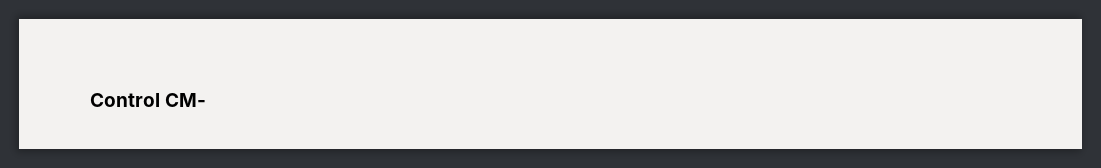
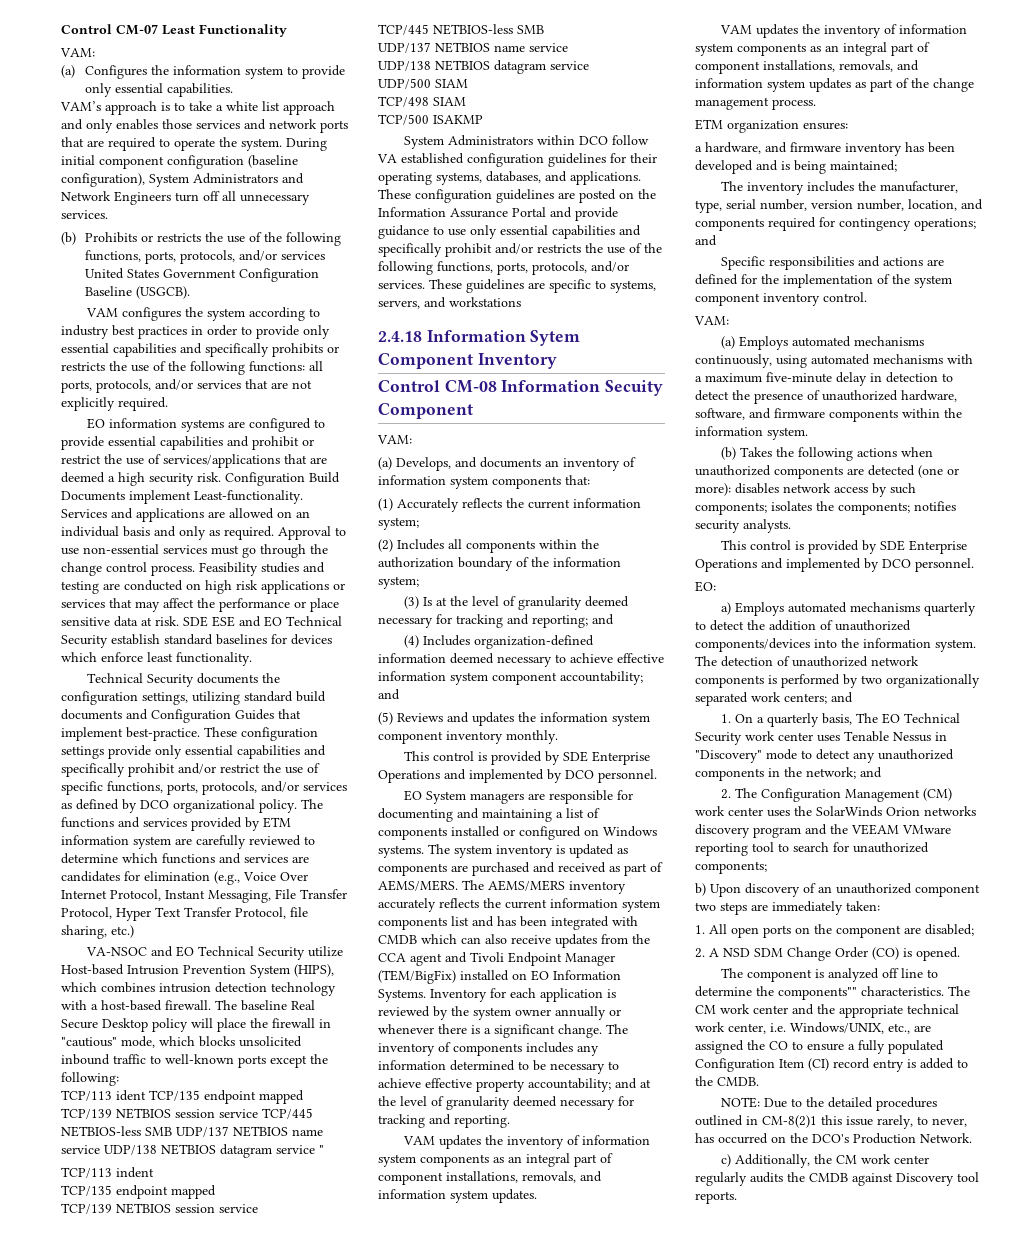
[90,93,207,107] Control CM- -> [61,24,287,37] [60,48,95,57] [61,65,346,79] [85,83,234,97] [60,101,335,115] [61,119,348,133] [61,137,327,151] [61,155,298,169] [61,173,304,187] [61,191,310,205] [61,210,108,219] [61,232,342,246] [85,250,326,264] [85,268,320,282] [85,286,191,299] [86,307,321,321] [61,325,330,339] [61,343,339,357] [61,361,323,375] [61,379,312,393] [61,397,168,411] [87,418,326,432] [61,436,314,450] [61,454,327,468] [61,472,340,486] [61,490,303,504] [61,508,310,522] [61,526,346,540] [61,544,328,558] [61,562,325,576] [61,580,345,594] [61,598,339,612] [61,616,342,627] [61,634,332,648] [61,652,252,666] [87,673,281,687] [61,691,326,705] [61,709,301,723] [61,727,318,741] [61,745,326,759] [61,763,320,777] [61,781,347,795] [61,799,323,813] [61,817,291,831] [61,835,315,849] [61,853,309,864] [61,871,308,885] [61,889,347,903] [61,907,308,921] [61,925,134,939] [86,946,344,960] [61,964,334,978] [61,982,336,996] [61,1000,315,1011] [61,1018,331,1032] [61,1036,302,1048] [61,1054,328,1068] [61,1072,119,1086] [61,1090,304,1104] [61,1108,313,1119] [61,1126,323,1137] [61,1144,324,1158] [61,1167,154,1178] [61,1185,216,1199] [61,1203,258,1214] [378,24,544,35] [378,42,568,53] [378,60,589,74] [378,78,468,89] [378,96,466,107] [378,114,483,125] [404,135,650,149] [377,153,657,167] [378,171,641,185] [378,189,656,203] [378,207,618,221] [378,225,641,239] [378,243,662,257] [378,261,629,275] [378,279,656,293] [378,297,521,309] [378,330,581,346] [378,353,557,369] [378,380,664,396] [378,403,473,419] [377,435,412,444] [378,457,636,471] [378,475,590,489] [378,498,641,512] [378,517,419,530] [378,539,599,553] [378,557,621,571] [378,576,419,589] [404,596,630,610] [378,614,614,628] [404,635,595,649] [378,653,664,667] [378,671,643,685] [378,689,400,700] [378,712,650,726] [378,730,558,744] [404,751,651,765] [378,769,657,783] [404,790,634,804] [378,808,600,822] [378,826,657,840] [378,844,628,858] [378,862,663,876] [378,880,626,894] [378,898,660,912] [378,916,638,930] [378,934,650,948] [378,952,615,966] [378,970,621,984] [378,988,616,1002] [378,1006,621,1020] [378,1024,628,1038] [378,1042,599,1056] [378,1060,619,1074] [378,1078,651,1092] [378,1096,634,1110] [378,1114,510,1128] [403,1135,651,1149] [378,1153,613,1167] [378,1171,602,1185] [378,1189,537,1203] [720,24,968,38] [695,42,930,56] [695,60,919,74] [695,78,974,92] [695,97,816,110] [695,119,848,133] [695,142,955,156] [695,160,897,174] [721,181,959,195] [695,199,983,213] [695,217,976,231] [695,235,717,246] [721,256,945,270] [695,274,952,288] [695,292,867,306] [694,316,729,325] [721,336,925,350] [695,354,973,368] [695,372,953,386] [695,390,957,404] [695,408,962,422] [695,426,808,440] [721,447,934,461] [695,465,959,479] [695,483,916,497] [695,501,956,515] [695,519,791,533] [721,540,968,554] [695,558,974,572] [695,581,716,592] [721,602,977,616] [695,620,911,631] [695,638,976,652] [695,656,919,667] [695,674,980,688] [695,692,853,706] [721,713,961,727] [695,731,947,745] [695,749,954,763] [695,767,882,781] [721,788,953,802] [695,806,976,817] [695,824,951,838] [695,842,929,856] [695,861,767,874] [695,883,980,897] [695,901,880,915] [695,924,974,938] [695,947,960,961] [721,968,939,982] [695,986,970,1000] [695,1004,959,1018] [695,1022,931,1034] [695,1040,944,1054] [695,1058,968,1072] [695,1076,759,1086] [721,1097,938,1111] [695,1115,967,1129] [695,1133,972,1144] [721,1154,930,1168] [695,1172,979,1186] [695,1191,737,1204] Control CM-07 Least Functionality // VAM: // (a) Configures the information system to provide only essential capabilities. // VAM’s approach is to take a white list approach and only enables those services and network ports that are required to operate the system. During initial component configuration (baseline configuration), System Administrators and Network Engineers turn off all unnecessary services. // (b) Prohibits or restricts the use of the following functions, ports, protocols, and/or services United States Government Configuration Baseline (USGCB). // VAM configures the system according to industry best practices in order to provide only essential capabilities and specifically prohibits or restricts the use of the following functions: all ports, protocols, and/or services that are not explicitly required. // EO information systems are configured to provide essential capabilities and prohibit or restrict the use of services/applications that are deemed a high security risk. Configuration Build Documents implement Least-functionality. Services and applications are allowed on an individual basis and only as required. Approval to use non-essential services must go through the change control process. Feasibility studies and testing are conducted on high risk applications or services that may affect the performance or place sensitive data at risk. SDE ESE and EO Technical Security establish standard baselines for devices which enforce least functionality. // Technical Security documents the configuration settings, utilizing standard build documents and Configuration Guides that implement best-practice. These configuration settings provide only essential capabilities and specifically prohibit and/or restrict the use of specific functions, ports, protocols, and/or services as defined by DCO organizational policy. The functions and services provided by ETM information system are carefully reviewed to determine which functions and services are candidates for elimination (e.g., Voice Over Internet Protocol, Instant Messaging, File Transfer Protocol, Hyper Text Transfer Protocol, file sharing, etc.) // VA-NSOC and EO Technical Security utilize Host-based Intrusion Prevention System (HIPS), which combines intrusion detection technology with a host-based firewall. The baseline Real Secure Desktop policy will place the firewall in "cautious" mode, which blocks unsolicited inbound traffic to well-known ports except the following: // TCP/113 ident TCP/135 endpoint mapped TCP/139 NETBIOS session service TCP/445 NETBIOS-less SMB UDP/137 NETBIOS name service UDP/138 NETBIOS datagram service " // TCP/113 indent // TCP/135 endpoint mapped // TCP/139 NETBIOS session service // TCP/445 NETBIOS-less SMB // UDP/137 NETBIOS name service // UDP/138 NETBIOS datagram service // UDP/500 SIAM // TCP/498 SIAM // TCP/500 ISAKMP // System Administrators within DCO follow VA established configuration guidelines for their operating systems, databases, and applications. These configuration guidelines are posted on the Information Assurance Portal and provide guidance to use only essential capabilities and specifically prohibit and/or restricts the use of the following functions, ports, protocols, and/or services. These guidelines are specific to systems, servers, and workstations // 2.4.18 Information Sytem Component Inventory // Control CM-08 Information Secuity Component // VAM: // (a) Develops, and documents an inventory of information system components that: // (1) Accurately reflects the current information system; // (2) Includes all components within the authorization boundary of the information system; // (3) Is at the level of granularity deemed necessary for tracking and reporting; and // (4) Includes organization-defined information deemed necessary to achieve effective information system component accountability; and // (5) Reviews and updates the information system component inventory monthly. // This control is provided by SDE Enterprise Operations and implemented by DCO personnel. // EO System managers are responsible for documenting and maintaining a list of components installed or configured on Windows systems. The system inventory is updated as components are purchased and received as part of AEMS/MERS. The AEMS/MERS inventory accurately reflects the current information system components list and has been integrated with CMDB which can also receive updates from the CCA agent and Tivoli Endpoint Manager (TEM/BigFix) installed on EO Information Systems. Inventory for each application is reviewed by the system owner annually or whenever there is a significant change. The inventory of components includes any information determined to be necessary to achieve effective property accountability; and at the level of granularity deemed necessary for tracking and reporting. // VAM updates the inventory of information system components as an integral part of component installations, removals, and information system updates. // VAM updates the inventory of information system components as an integral part of component installations, removals, and information system updates as part of the change management process. // ETM organization ensures: // a hardware, and firmware inventory has been developed and is being maintained; // The inventory includes the manufacturer, type, serial number, version number, location, and components required for contingency operations; and // Specific responsibilities and actions are defined for the implementation of the system component inventory control. // VAM: // (a) Employs automated mechanisms continuously, using automated mechanisms with a maximum five-minute delay in detection to detect the presence of unauthorized hardware, software, and firmware components within the information system. // (b) Takes the following actions when unauthorized components are detected (one or more): disables network access by such components; isolates the components; notifies security analysts. // This control is provided by SDE Enterprise Operations and implemented by DCO personnel. // EO: // a) Employs automated mechanisms quarterly to detect the addition of unauthorized components/devices into the information system. The detection of unauthorized network components is performed by two organizationally separated work centers; and // 1. On a quarterly basis, The EO Technical Security work center uses Tenable Nessus in "Discovery" mode to detect any unauthorized components in the network; and // 2. The Configuration Management (CM) work center uses the SolarWinds Orion networks discovery program and the VEEAM VMware reporting tool to search for unauthorized components; // b) Upon discovery of an unauthorized component two steps are immediately taken: // 1. All open ports on the component are disabled; // 2. A NSD SDM Change Order (CO) is opened. // The component is analyzed off line to determine the components"" characteristics. The CM work center and the appropriate technical work center, i.e. Windows/UNIX, etc., are assigned the CO to ensure a fully populated Configuration Item (CI) record entry is added to the CMDB. // NOTE: Due to the detailed procedures outlined in CM-8(2)1 this issue rarely, to never, has occurred on the DCO's Production Network. // c) Additionally, the CM work center regularly audits the CMDB against Discovery tool reports.

